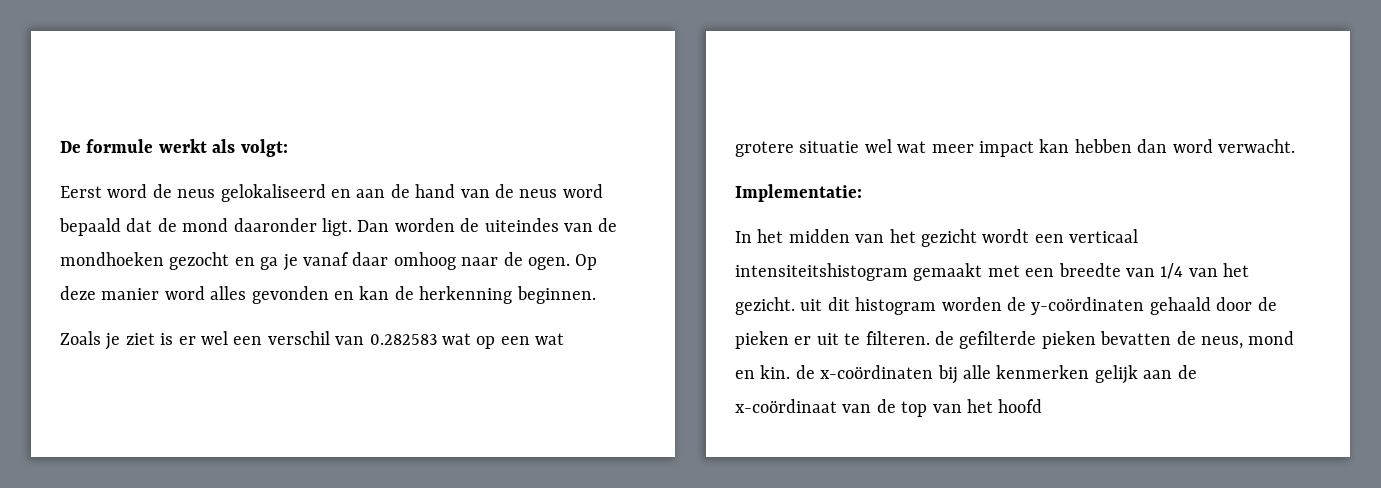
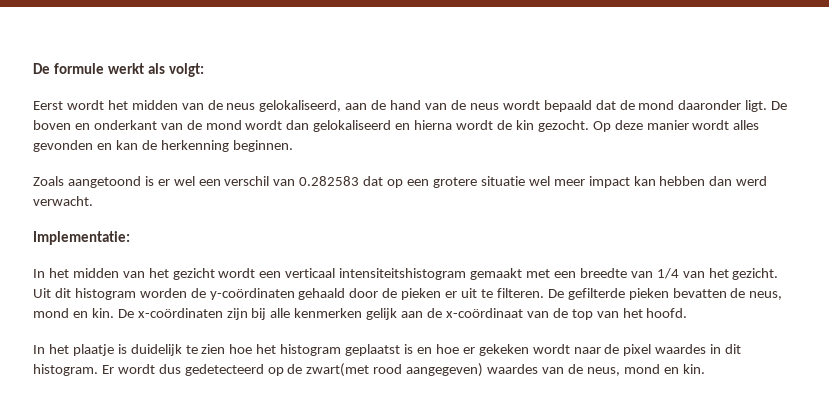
[107,184,351,202] word de neus gelokaliseerd en -> [66,100,342,112] wordt het midden van de neus gelokaliseerd,
[562,184,603,198] word -> [502,100,540,110] wordt
[357,218,618,232] [60,252,570,271] Dan worden de uiteindes van de mondhoeken gezocht en ga je vanaf daar omhoog naar de ogen. -> [771,101,788,110] [33,120,589,132] De boven en onderkant van de mond wordt dan gelokaliseerd en hierna wordt de kin gezocht.
[164,286,205,300] word -> [692,120,730,130] wordt
[105,333,155,350] je ziet -> [67,176,141,188] aangetoond
[442,333,471,345] wat -> [363,176,384,186] dat
[535,333,565,345] wat -> (430, 182) none
[897,141,927,153] wat -> (550, 181) none
[1172,139,1213,153] word -> [736,176,768,186] werd
[800,299,823,311] uit -> [33,288,51,298] Uit
[935,331,954,345] de -> [547,289,564,298] De
[795,365,934,379] de x-coördinaten -> [117,308,248,320] De x-coördinaten zijn
[998,399,1043,413] hoofd -> [646,308,688,318] [33,344,742,356] [33,363,705,377] hoofd. // In het plaatje is duidelijk te zien hoe het histogram geplaatst is en hoe er gekeken wordt naar de pixel waardes in dit histogram. Er wordt dus gedetecteerd op de zwart(met rood aangegeven) waardes van de neus, mond en kin.

